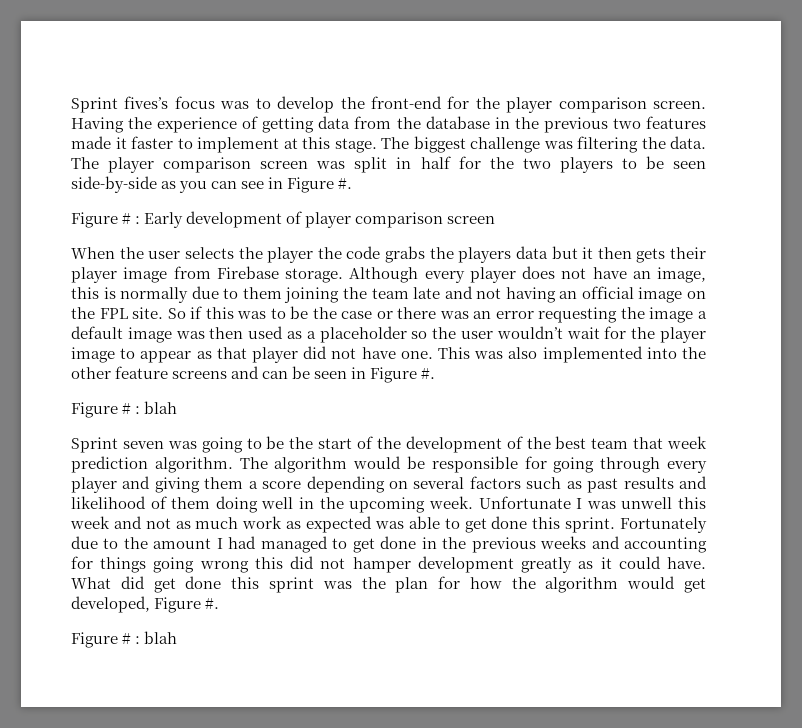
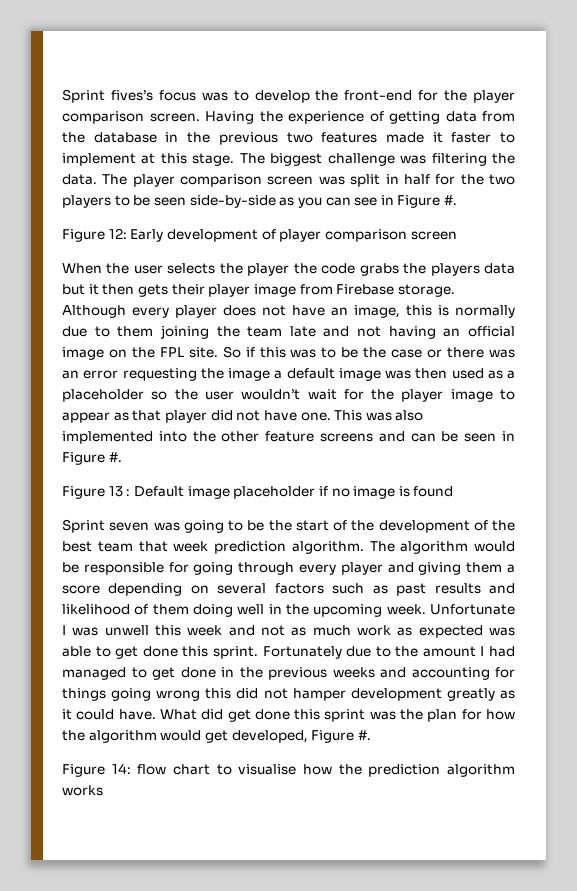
[122,213,141,224] # : -> [108,228,127,239] 12:
[122,401,178,414] # : blah -> [108,486,454,499] 13 : Default image placeholder if no image is found
[122,631,178,644] # : blah -> [111,763,515,777] [62,785,103,796] 14: flow chart to visualise how the prediction algorithm works

